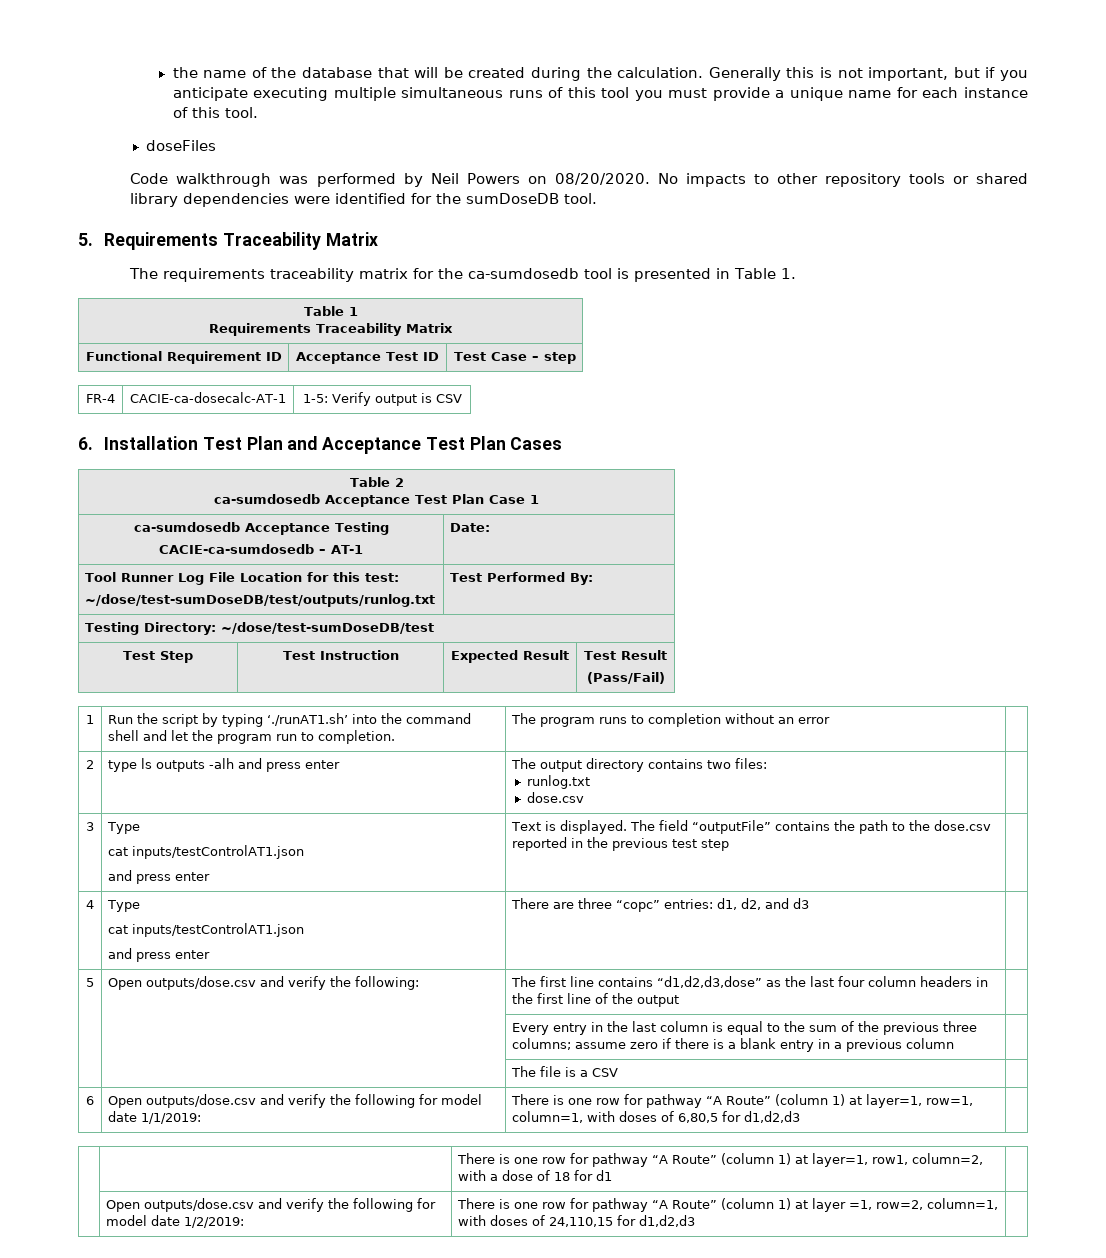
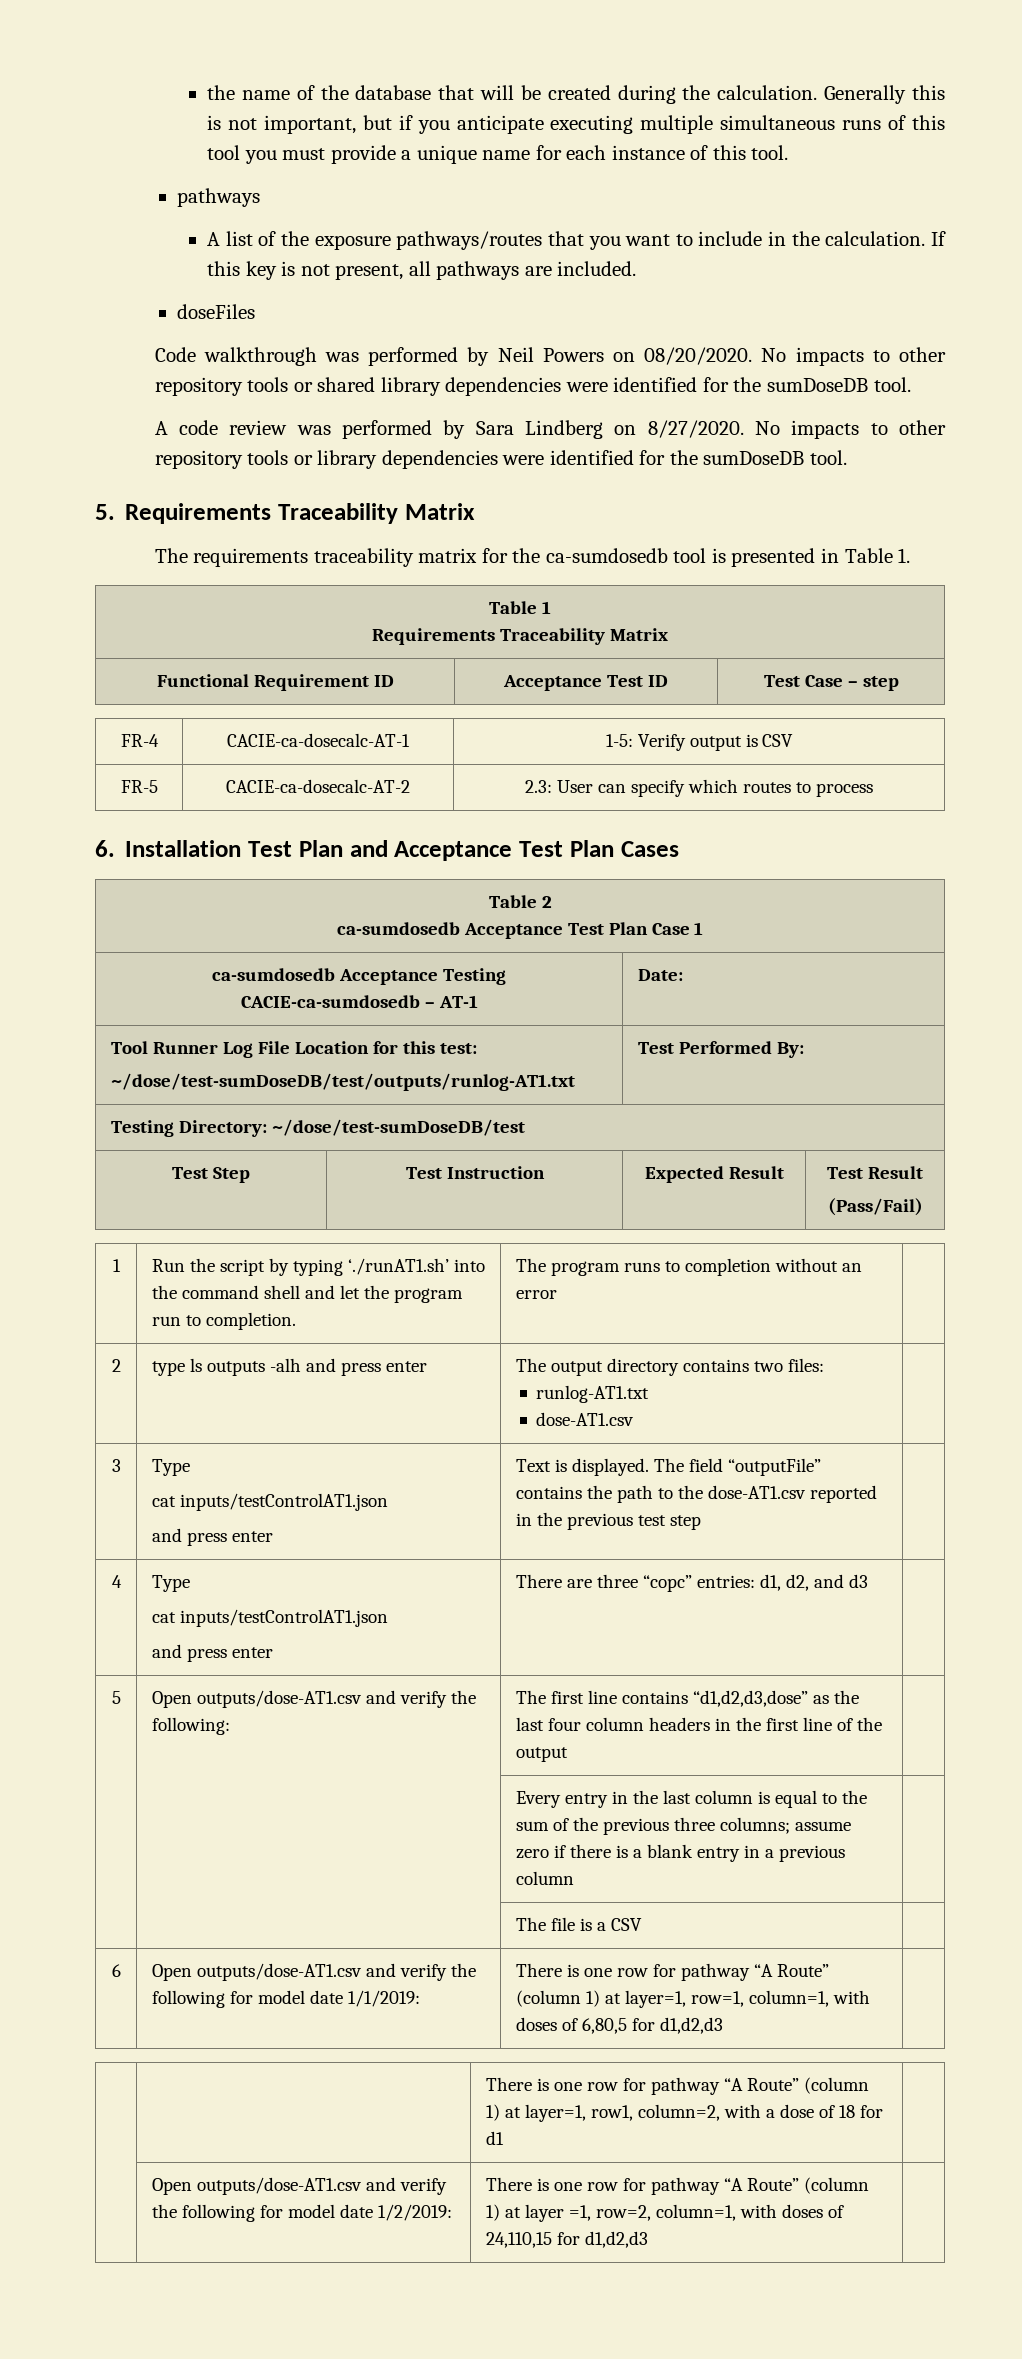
(258, 112) none -> [177,188,261,207] [207,231,946,250] [207,261,637,280] // pathways // A list of the exposure pathways/routes that you want to include in the calculation. If this key is not present, all pathways are included.
(598, 198) none -> [154,420,946,439] [154,450,848,469] // A code review was performed by Sara Lindberg on 8/27/2020. No impacts to other repository tools or library dependencies were identified for the sumDoseDB tool.
(462, 398) none -> [120,780,158,793] [226,779,410,793] [525,779,873,797] // FR-5 | CACIE-ca-dosecalc-AT-2 | 2.3: User can specify which routes to process
[85,594,436,607] ~/dose/test-sumDoseDB/test/outputs/runlog.txt -> [110,1073,575,1091] ~/dose/test-sumDoseDB/test/outputs/runlog-AT1.txt
[526,775,590,789] [526,792,584,803] runlog.txt // dose.csv -> [536,1385,650,1403] [536,1412,635,1426] runlog-AT1.txt // dose-AT1.csv
[934,820,992,831] dose.csv -> [707,1485,806,1499] dose-AT1.csv
[146,976,257,990] outputs/dose.csv -> [196,1690,362,1708] outputs/dose-AT1.csv
[146,1094,257,1108] outputs/dose.csv -> [196,1963,362,1981] outputs/dose-AT1.csv
[144,1198,255,1212] outputs/dose.csv -> [196,2177,362,2195] outputs/dose-AT1.csv

